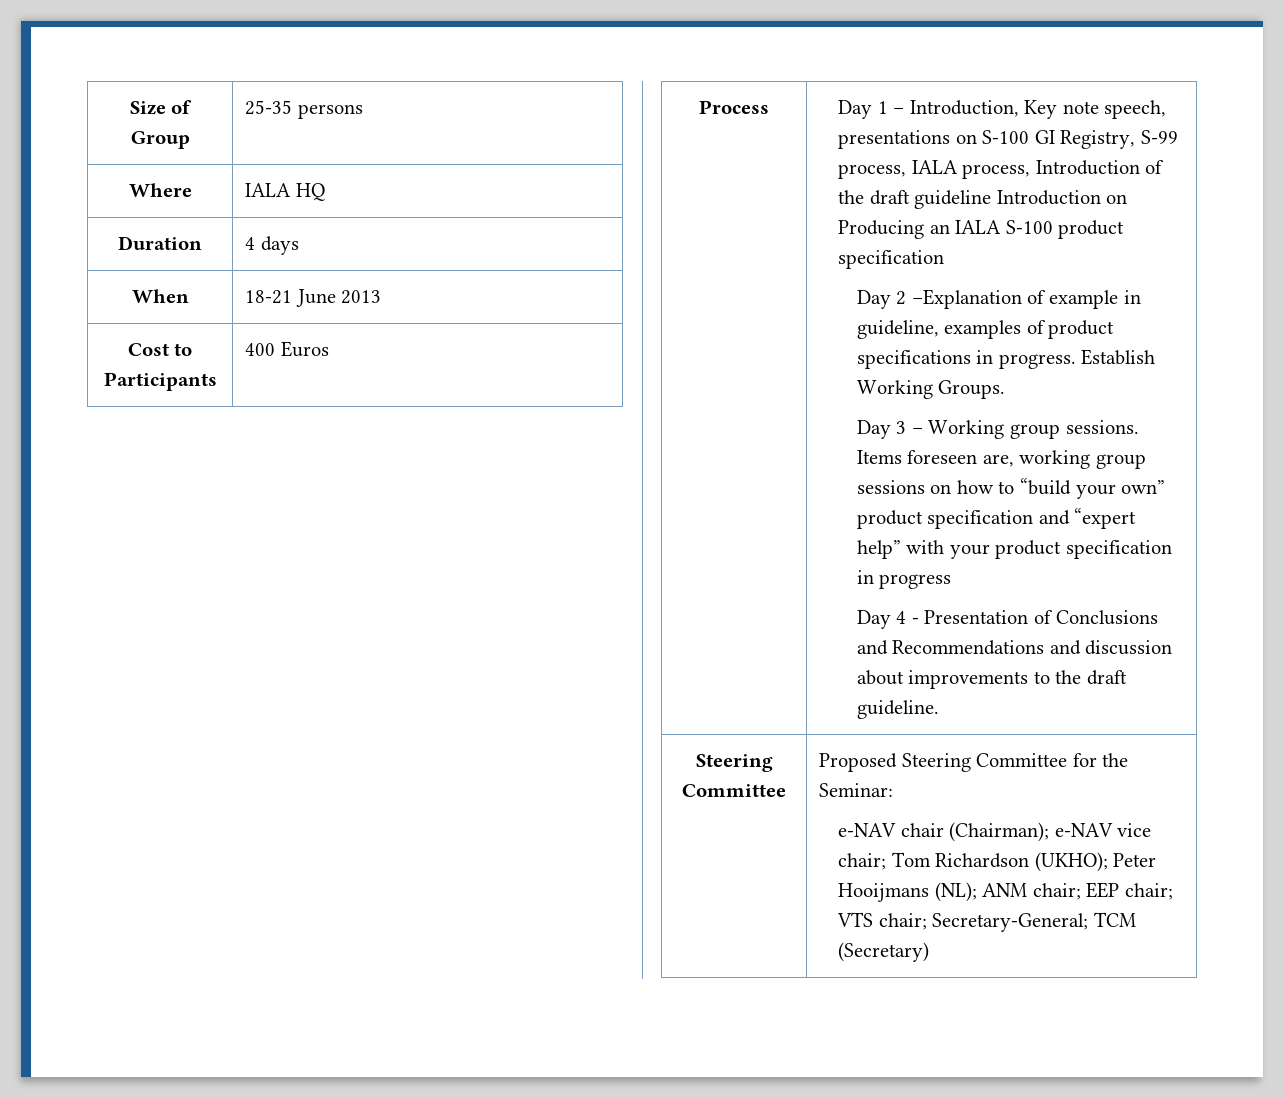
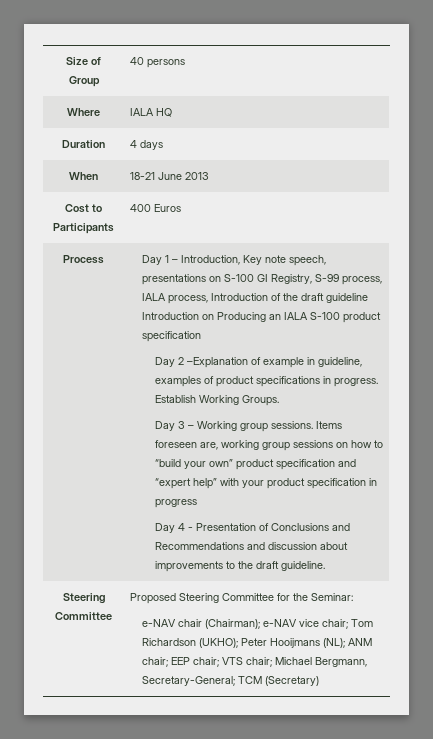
[245,100,293,115] 25-35 -> [129,57,144,65] 40
(927, 921) none -> [275,657,368,667] Michael Bergmann,

